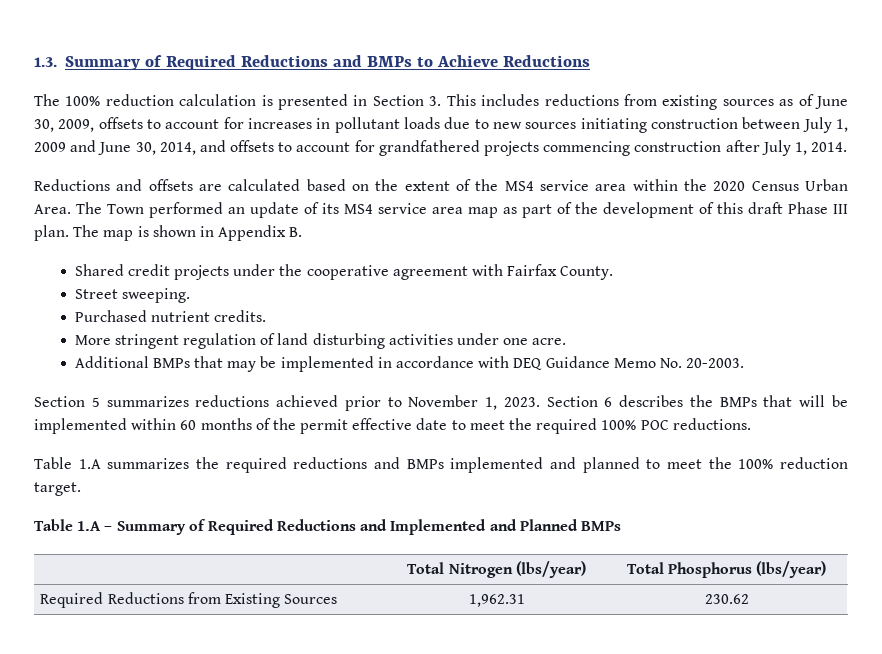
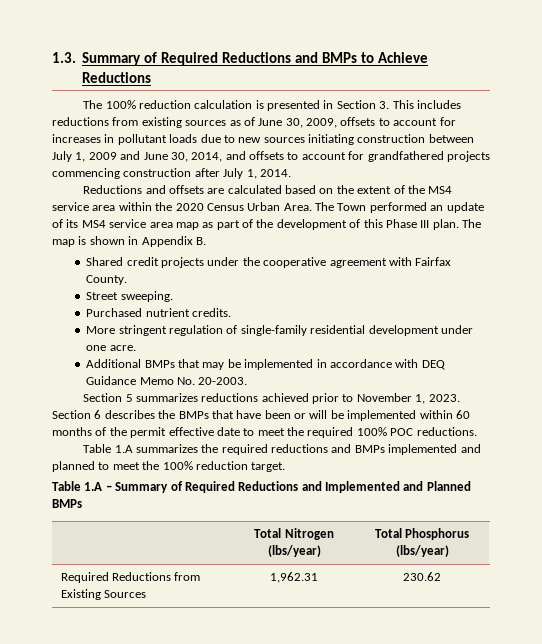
[748,202,783,214] draft -> (383, 223) none
[277,333,453,349] land disturbing activities -> [240,325,439,336] single-family residential development
(793, 401) none -> [236,410,306,419] have been or

